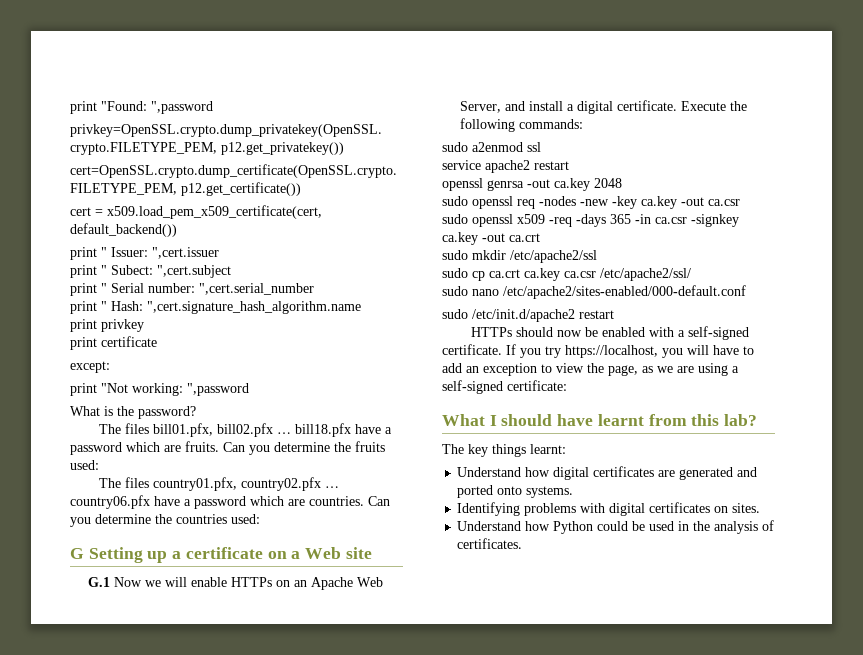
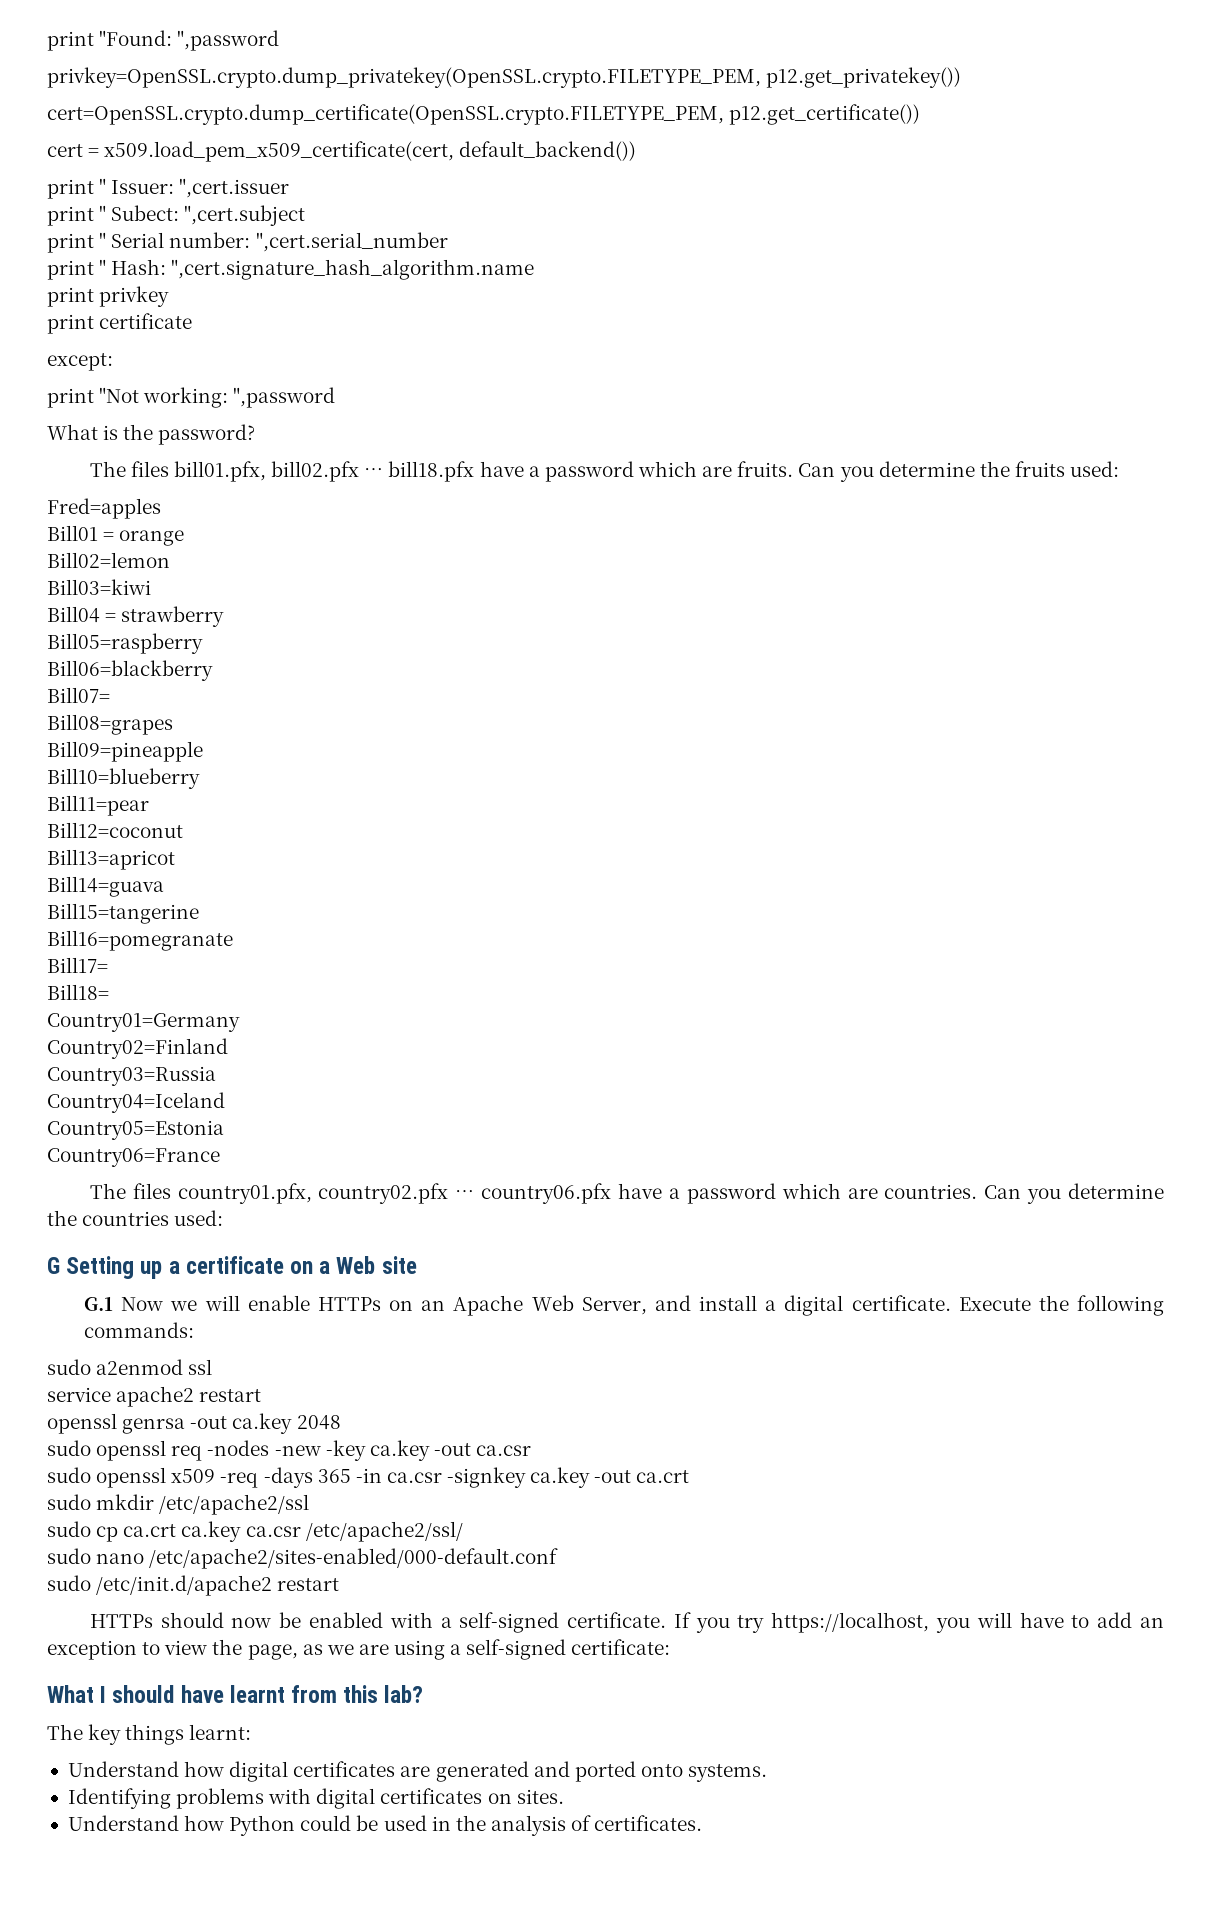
(99, 465) none -> [47,498,161,519] [47,525,185,546] [47,552,170,568] [47,579,151,595] [47,606,225,627] [47,633,203,654] [47,660,213,681] [47,687,110,703] [47,714,173,735] [47,741,203,762] [47,768,200,789] [47,795,149,816] [47,822,183,838] [47,849,175,870] [47,876,164,897] [47,903,199,924] [47,930,233,951] [47,957,108,973] [47,984,109,1000] [47,1013,240,1032] [47,1038,228,1059] [47,1066,216,1086] [47,1092,225,1113] [47,1120,224,1140] [47,1148,220,1167] // Fred=apples // Bill01 = orange // Bill02=lemon // Bill03=kiwi // Bill04 = strawberry // Bill05=raspberry // Bill06=blackberry // Bill07= // Bill08=grapes // Bill09=pineapple // Bill10=blueberry // Bill11=pear // Bill12=coconut // Bill13=apricot // Bill14=guava // Bill15=tangerine // Bill16=pomegranate // Bill17= // Bill18= // Country01=Germany // Country02=Finland // Country03=Russia // Country04=Iceland // Country05=Estonia // Country06=France

